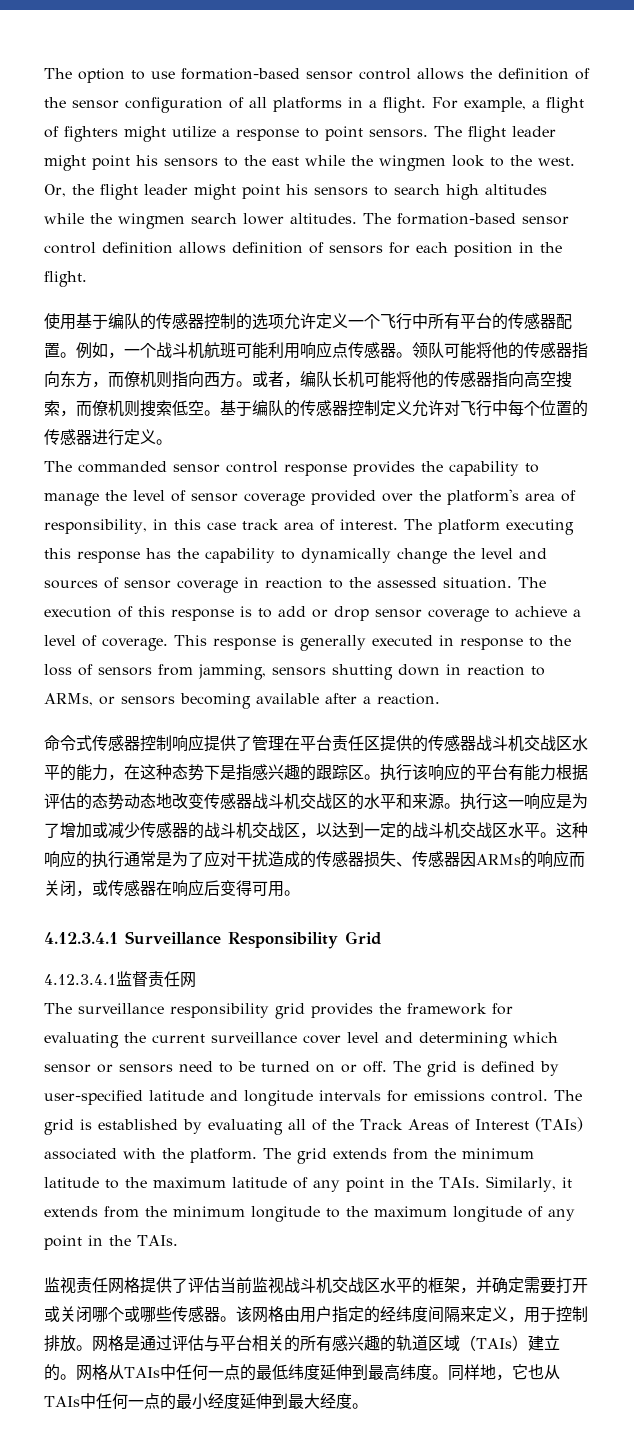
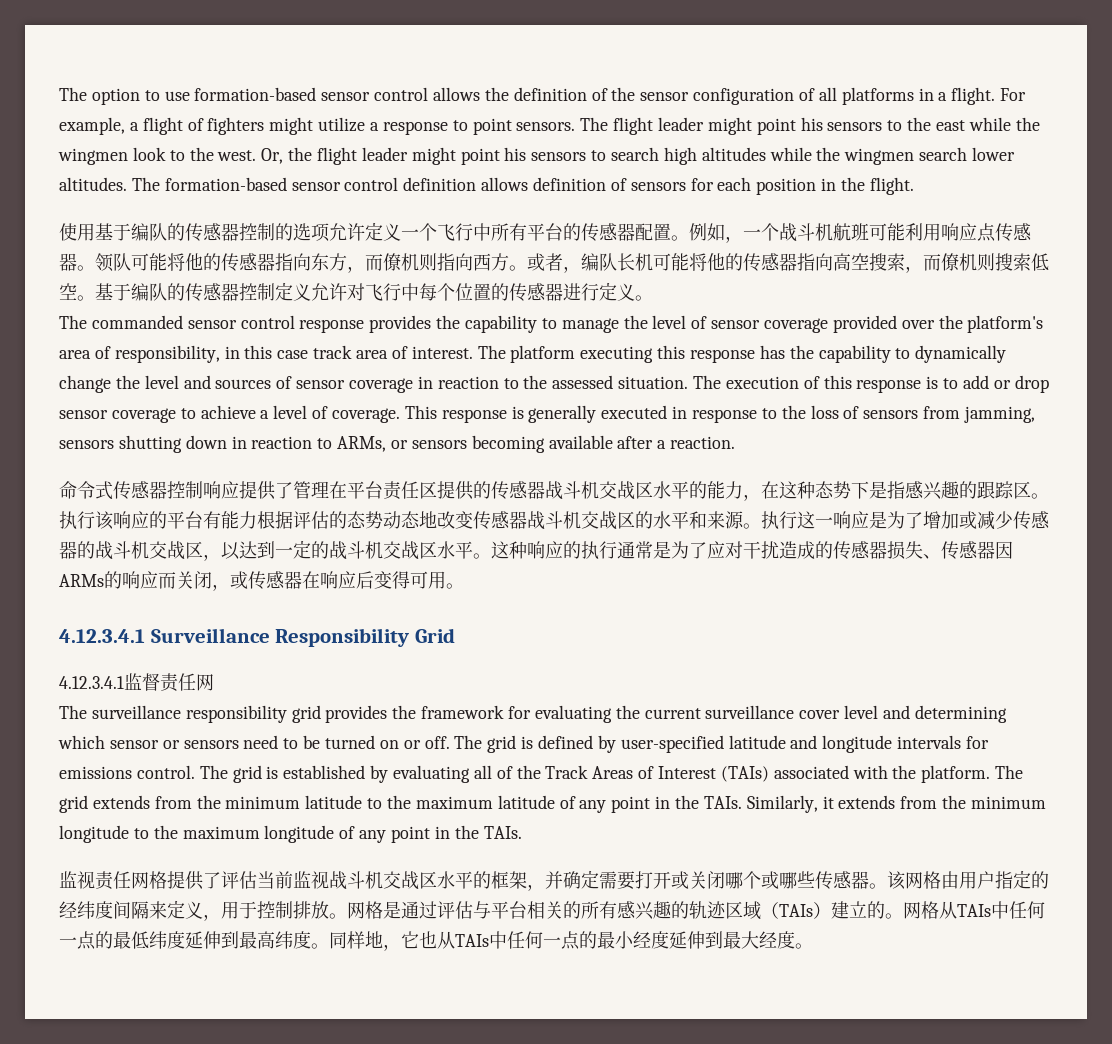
[412,1335,428,1351] 道 -> [707,901,726,919] 迹

